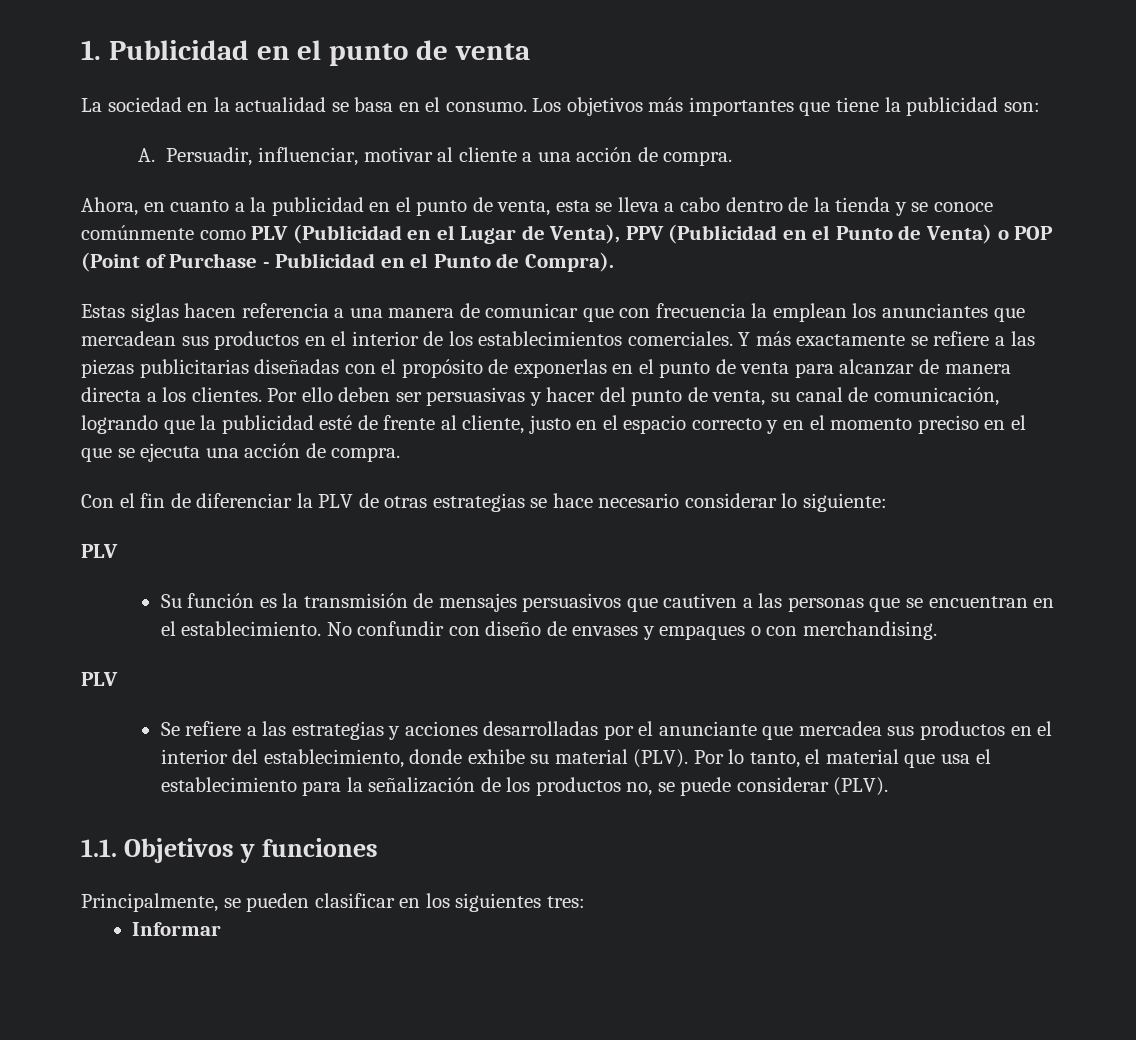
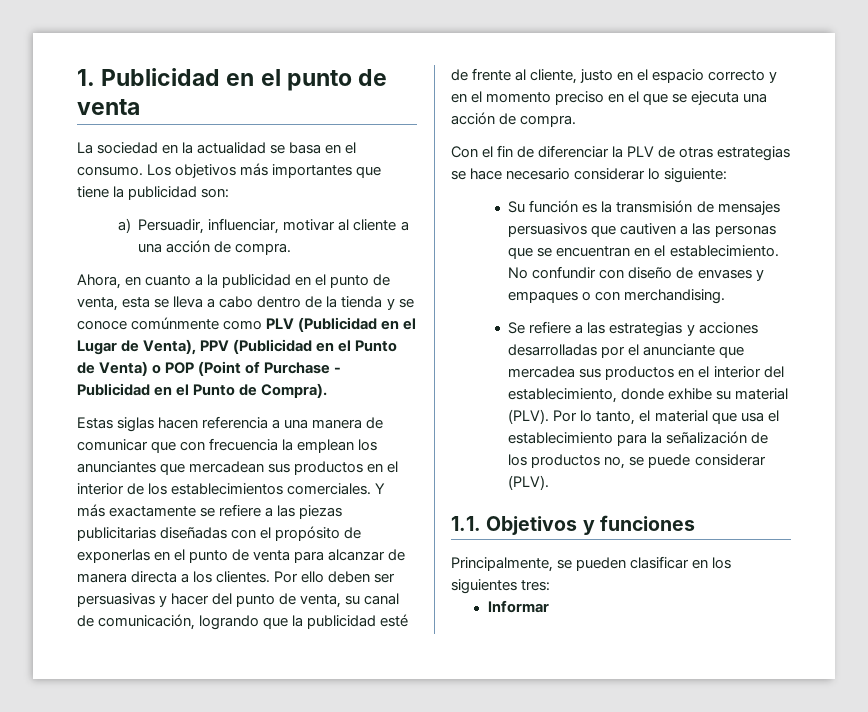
[137,148,155,162] A. -> [117,218,131,233] a)
[81,544,118,558] // PLV -> (728, 175) none
[81,672,118,686] // PLV -> (726, 296) none

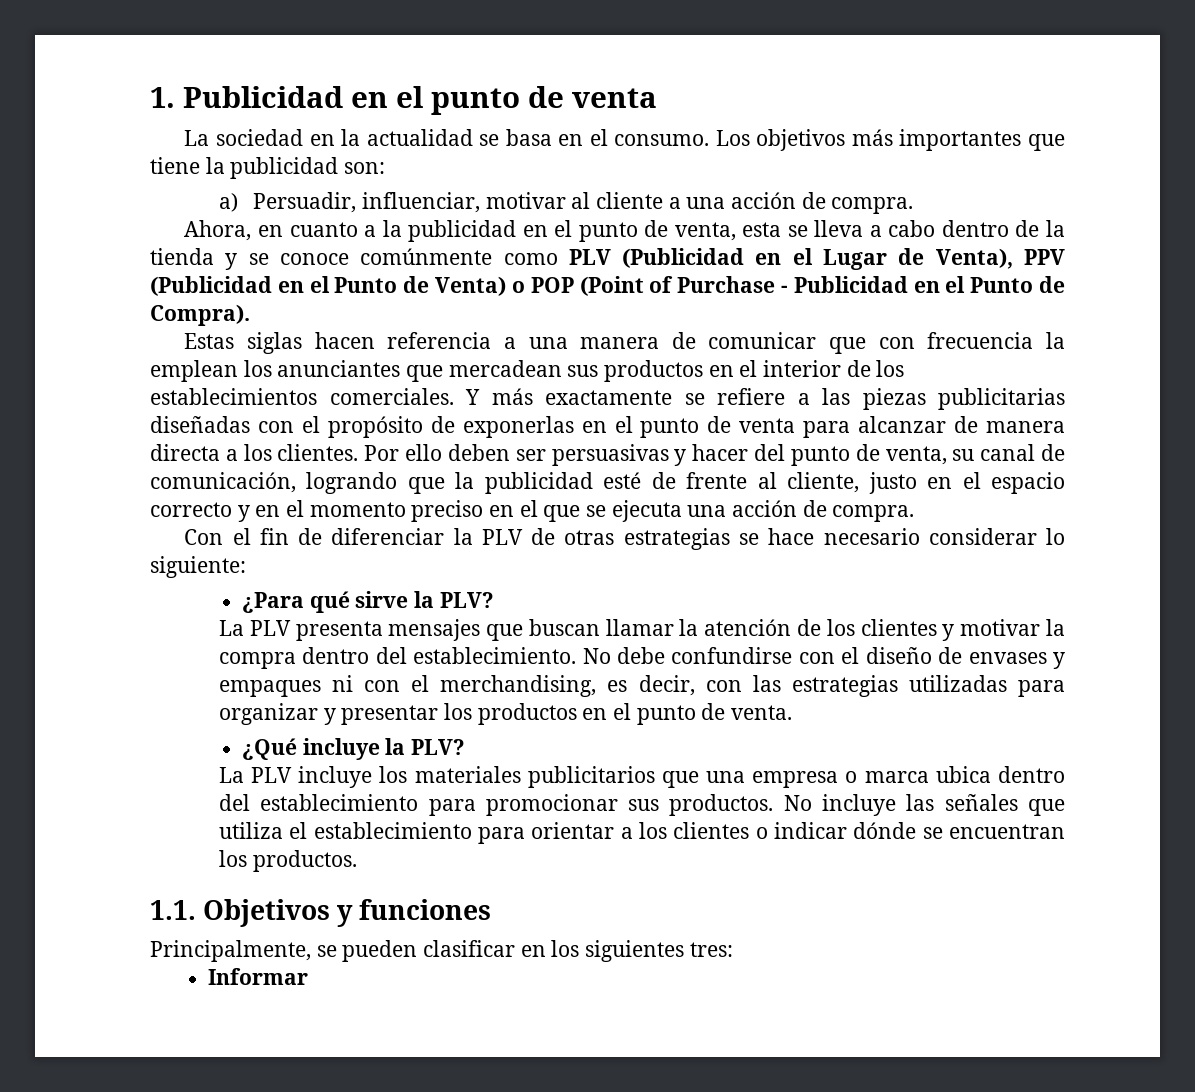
[508,200,780,215] [508,223,776,237] [508,245,779,259] [508,266,625,279] Su función es la transmisión de mensajes persuasivos que cautiven a las personas que se encuentran en el establecimiento. No confundir con -> [242,591,494,613] [218,619,1065,641] [218,647,860,669] ¿Para qué sirve la PLV? // La PLV presenta mensajes que buscan llamar la atención de los clientes y motivar la compra dentro del establecimiento. No debe confundirse con el
[582,289,726,304] [508,321,758,337] [508,344,745,358] [508,366,784,380] [508,388,789,403] [508,409,779,425] [508,431,769,446] [508,454,766,469] [508,475,550,490] o con merchandising. // Se refiere a las estrategias y acciones desarrolladas por el anunciante que mercadea sus productos en el interior del establecimiento, donde exhibe su material (PLV). Por lo tanto, el material que usa el establecimiento para la señalización de los productos no, se puede considerar (PLV). -> [332,675,1065,697] [218,703,792,725] [242,738,466,760] [218,766,1066,788] [218,794,1066,816] [218,822,1066,844] [218,850,357,872] ni con el merchandising, es decir, con las estrategias utilizadas para organizar y presentar los productos en el punto de venta. // ¿Qué incluye la PLV? // La PLV incluye los materiales publicitarios que una empresa o marca ubica dentro del establecimiento para promocionar sus productos. No incluye las señales que utiliza el establecimiento para orientar a los clientes o indicar dónde se encuentran los productos.

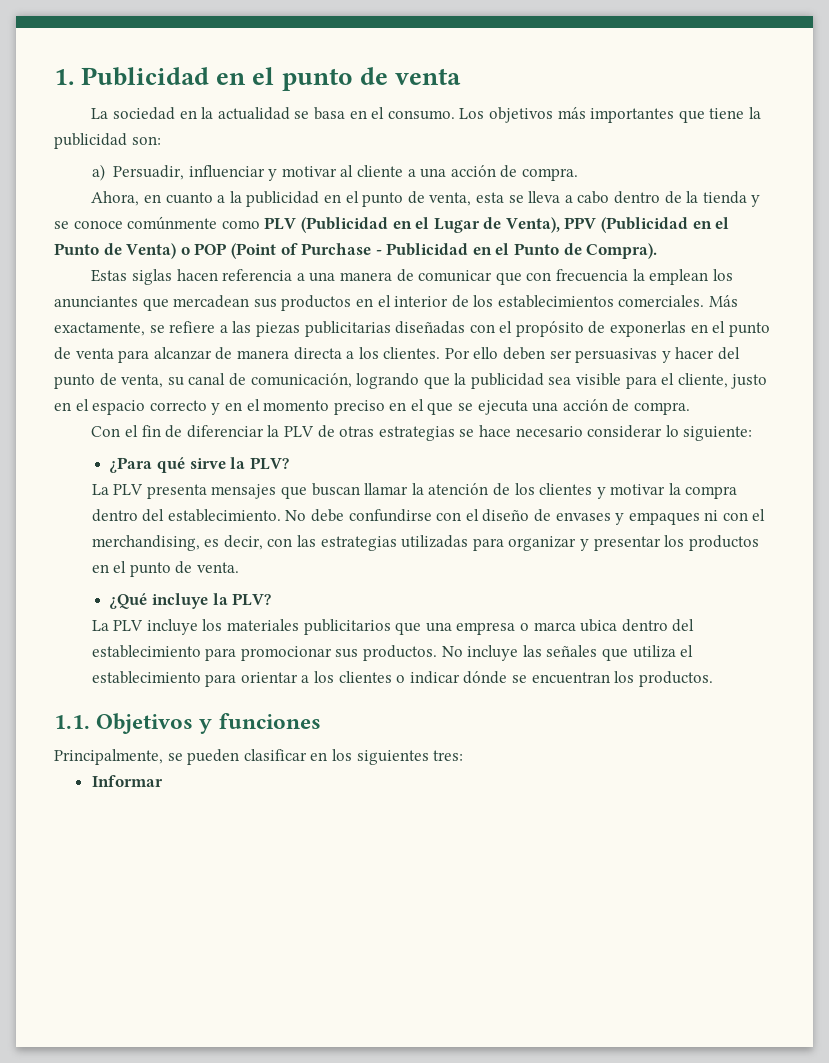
[362,192,481,213] influenciar, -> [188,165,278,181] influenciar y
[465,388,672,405] Y más exactamente -> [709,295,739,307] [54,322,145,336] Más exactamente,
[603,472,777,489] esté de frente al -> [548,373,675,389] sea visible para el

